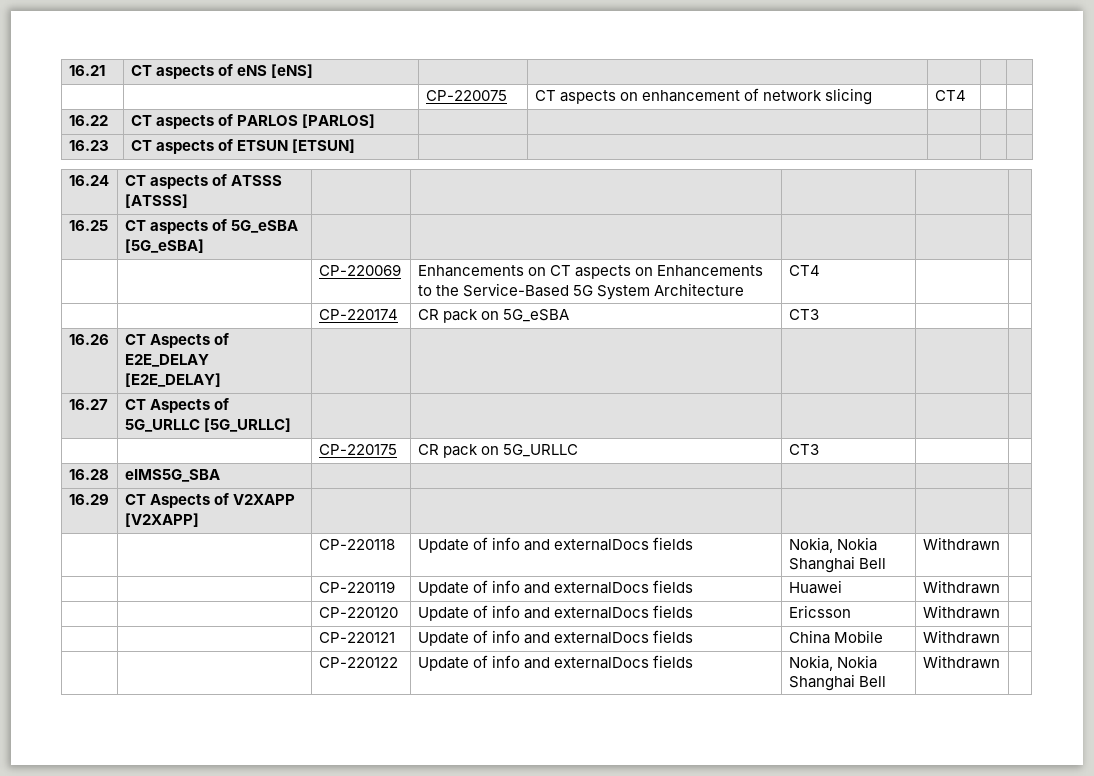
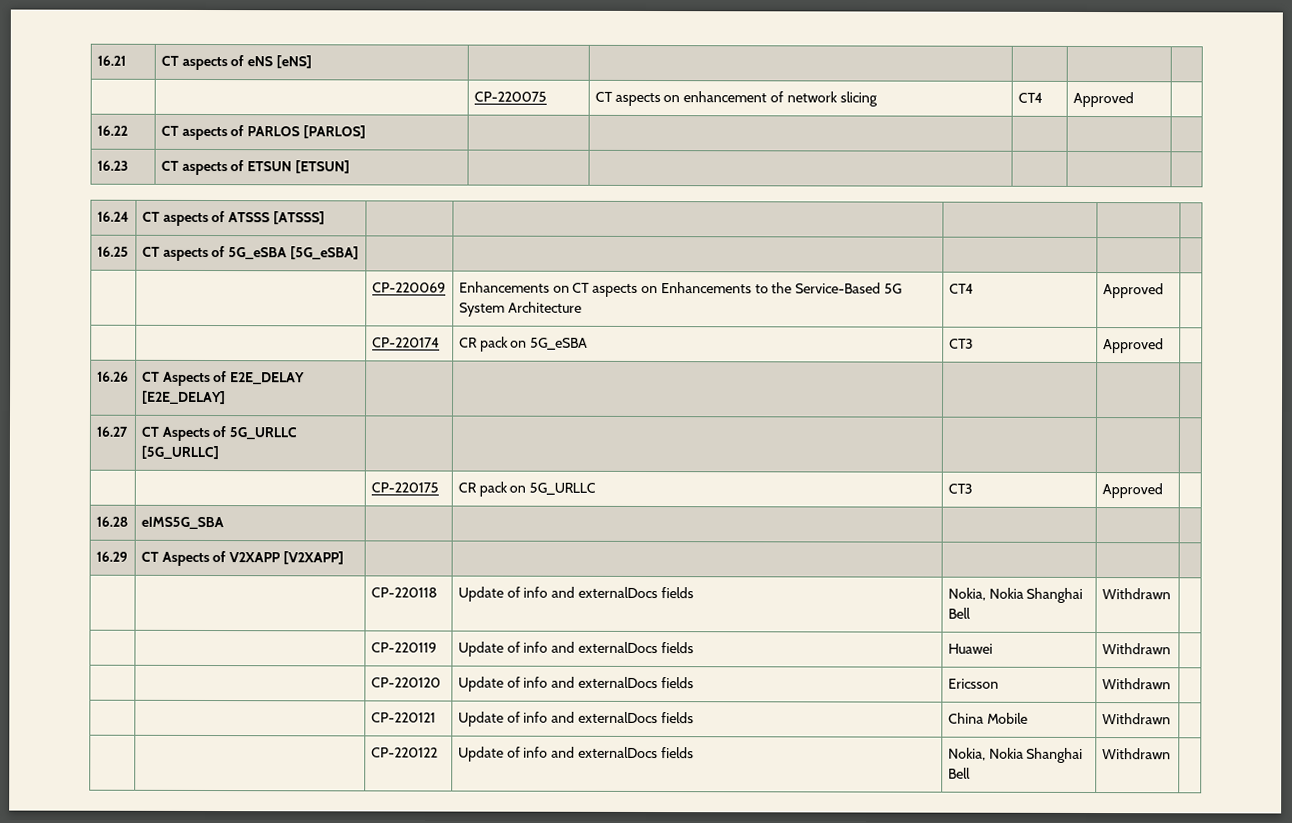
(966, 95) none -> [1072,91,1134,108] Approved
(820, 270) none -> [1102,283,1164,299] Approved
(819, 314) none -> [1102,338,1164,354] Approved
(819, 449) none -> [1101,483,1163,499] Approved

